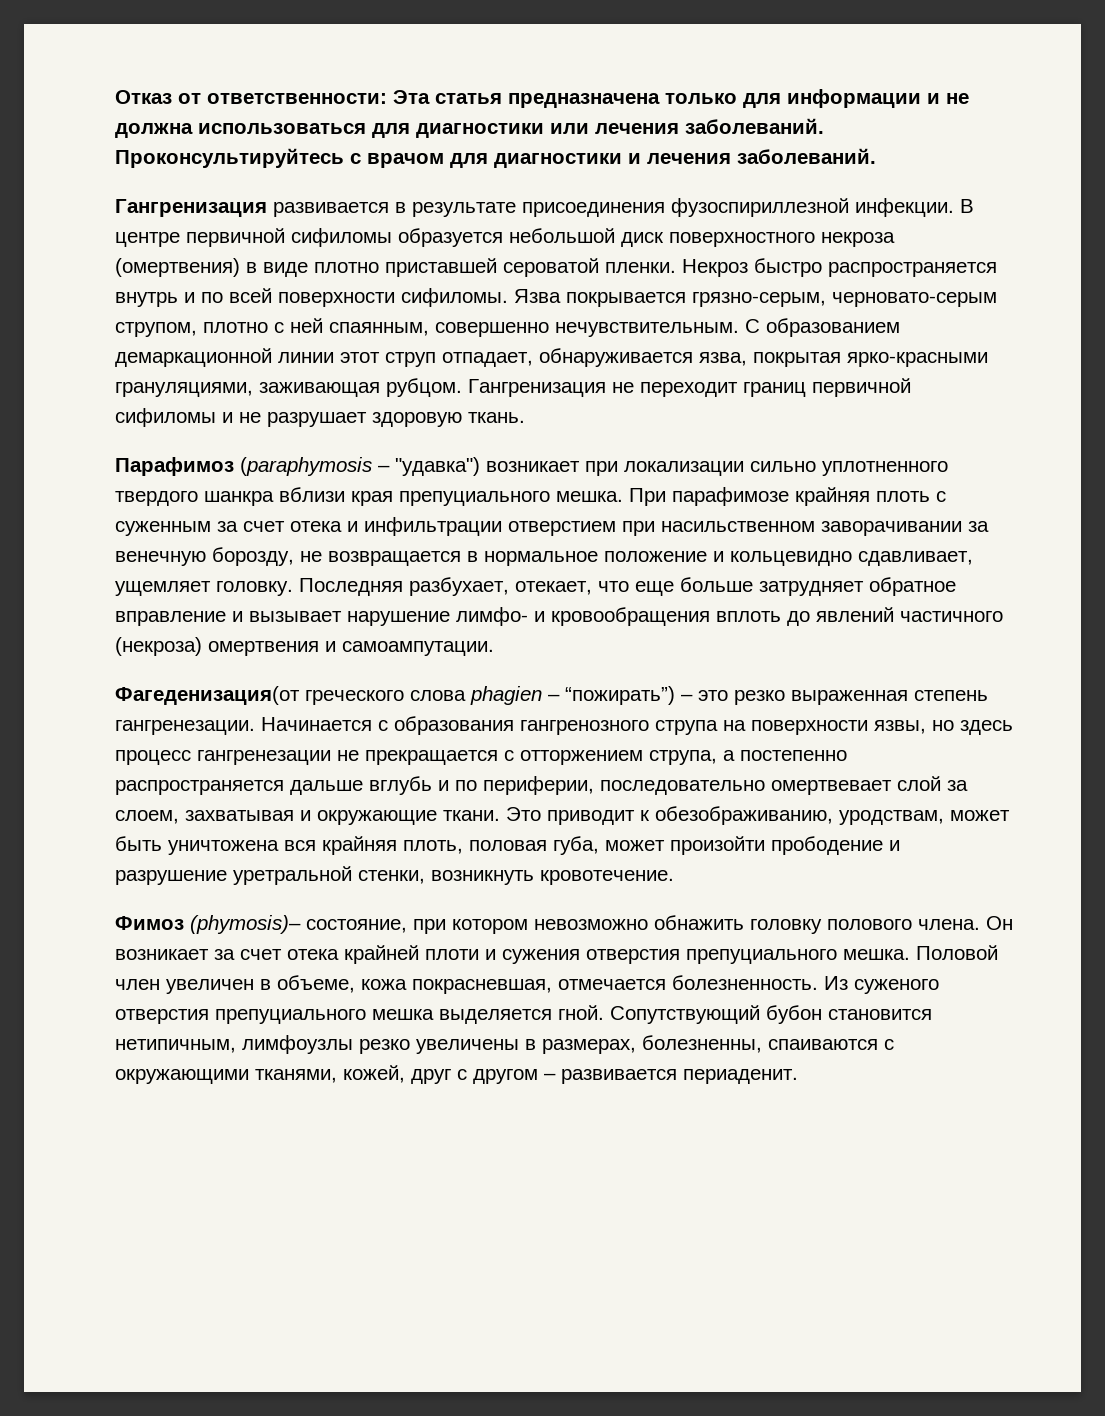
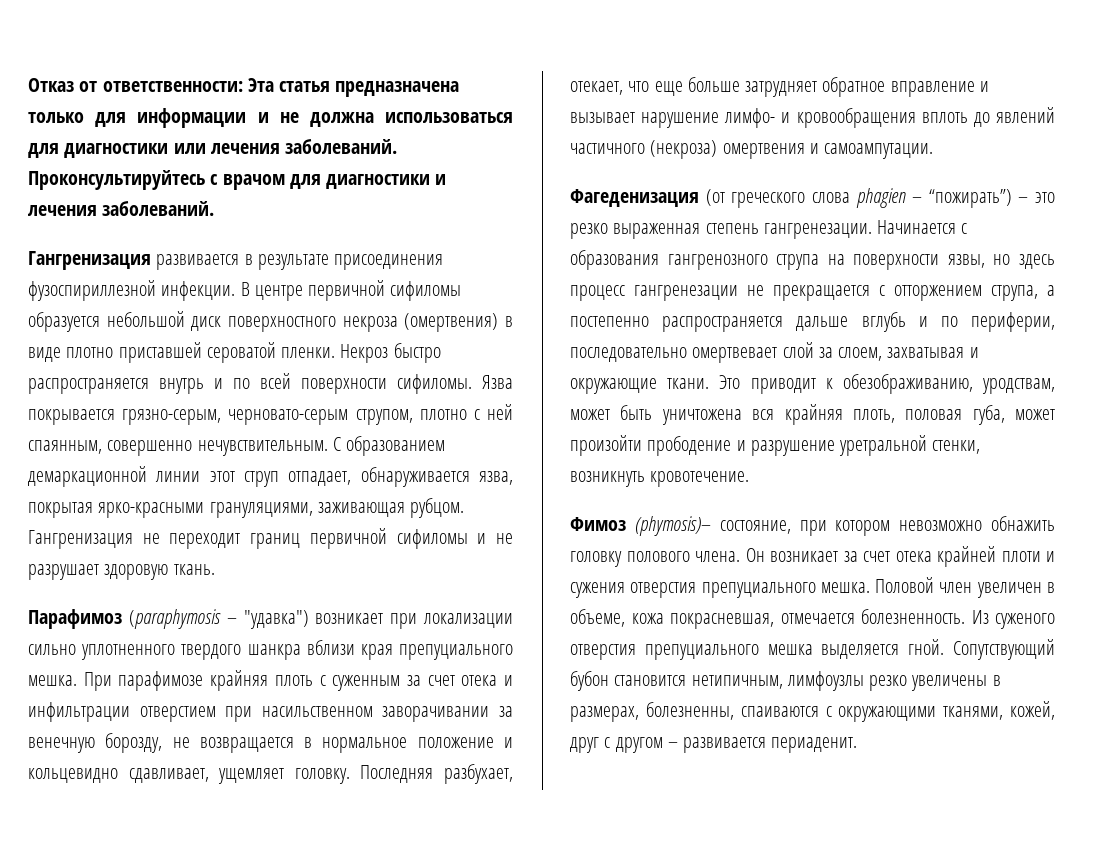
[115,686,300,705] Фагеденизация(от -> [570,189,725,207] Фагеденизация (от

